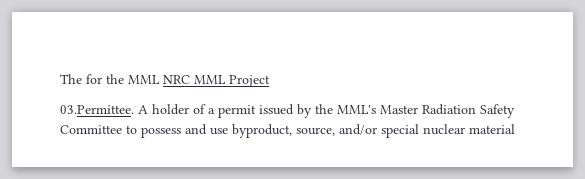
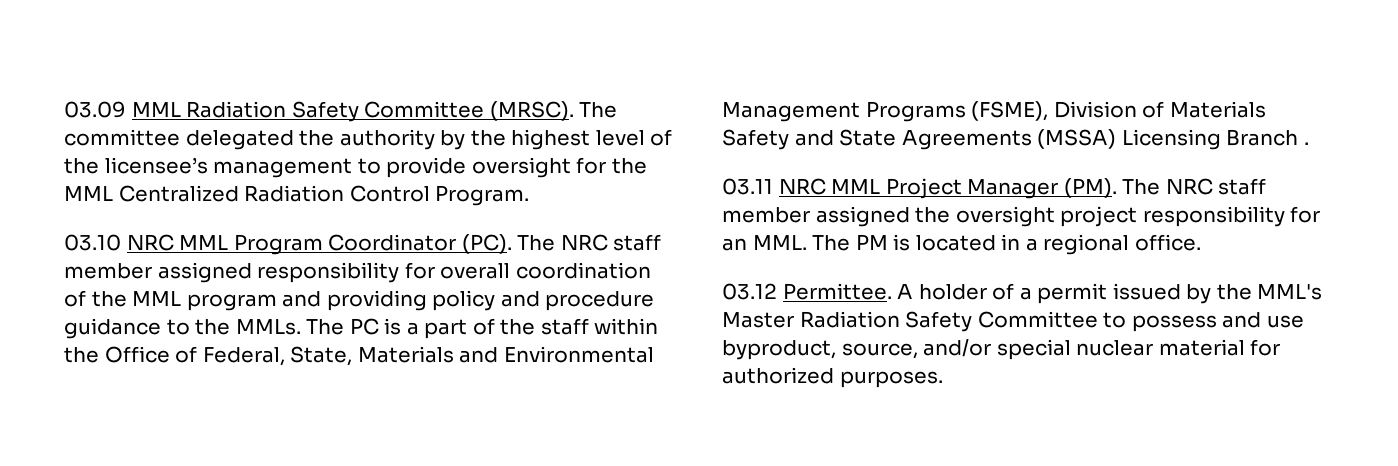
[60,74,270,87] [60,105,134,114] The for the MML NRC MML Project // 03.Permittee. -> [64,101,618,122] [64,129,673,150] [64,157,647,178] [64,185,530,206] [64,234,662,255] [64,262,651,283] [64,290,655,311] [64,318,659,339] [64,346,654,366] [722,101,1266,122] [722,129,1309,150] [722,178,1267,199] [722,206,1321,227] [722,234,1201,255] [722,283,892,300] 03.09 MML Radiation Safety Committee (MRSC). The committee delegated the authority by the highest level of the licensee’s management to provide oversight for the MML Centralized Radiation Control Program. // 03.10 NRC MML Program Coordinator (PC). The NRC staff member assigned responsibility for overall coordination of the MML program and providing policy and procedure guidance to the MMLs. The PC is a part of the staff within the Office of Federal, State, Materials and Environmental Management Programs (FSME), Division of Materials Safety and State Agreements (MSSA) Licensing Branch . // 03.11 NRC MML Project Manager (PM). The NRC staff member assigned the oversight project responsibility for an MML. The PM is located in a regional office. // 03.12 Permittee.
(515, 129) none -> [1250,339,1281,356] [722,367,943,388] for authorized purposes.

